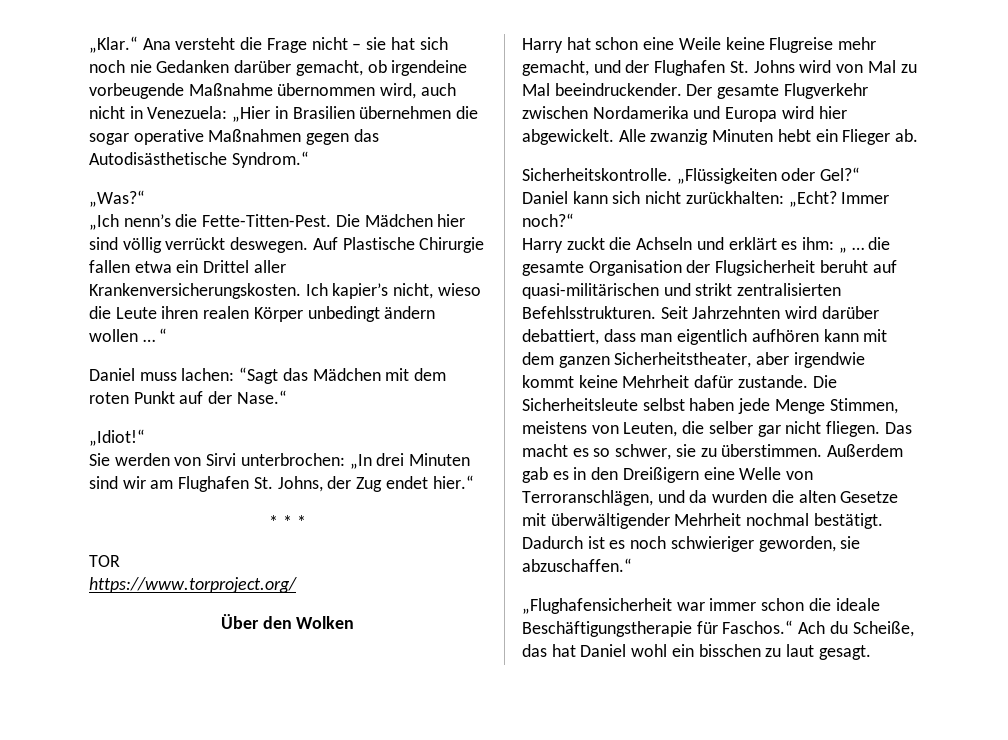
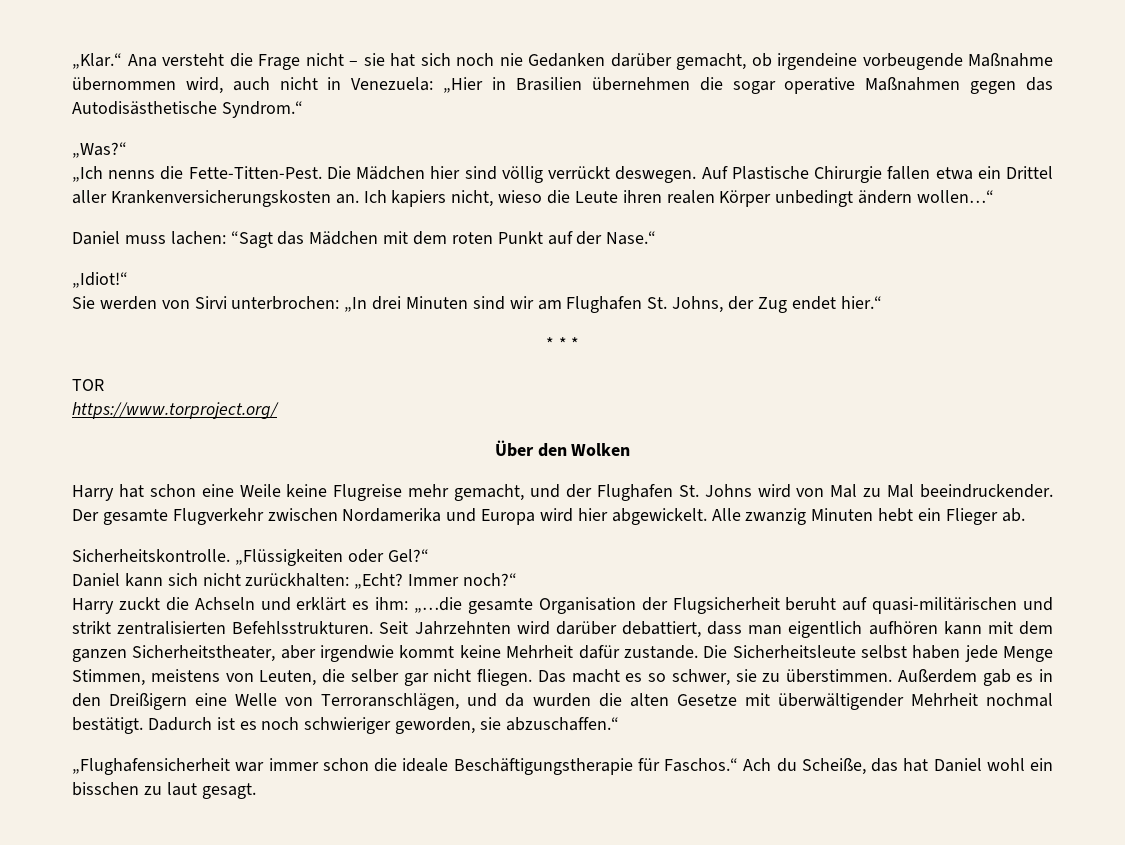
[123,214,171,227] nenn’s -> [108,170,156,179] nenns
[89,283,389,299] Krankenversicherungskosten. Ich kapier’s -> [110,190,447,207] Krankenversicherungskosten an. Ich kapiers
[89,328,168,342] wollen … “ -> [917,190,995,203] wollen…“
[838,237,891,253] „ … die -> [414,597,462,613] „…die

